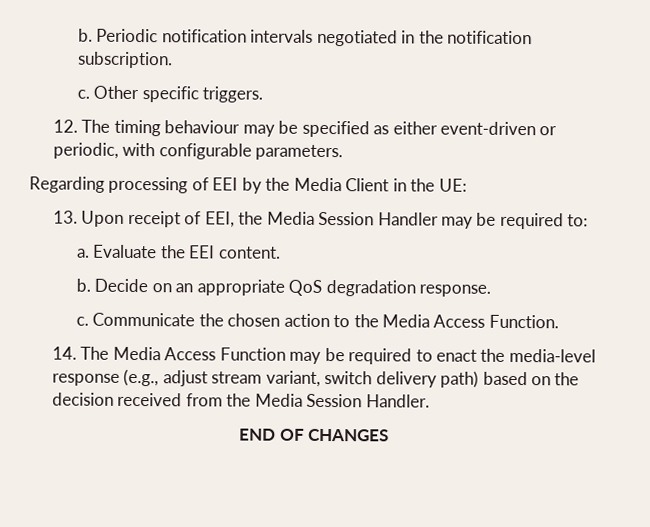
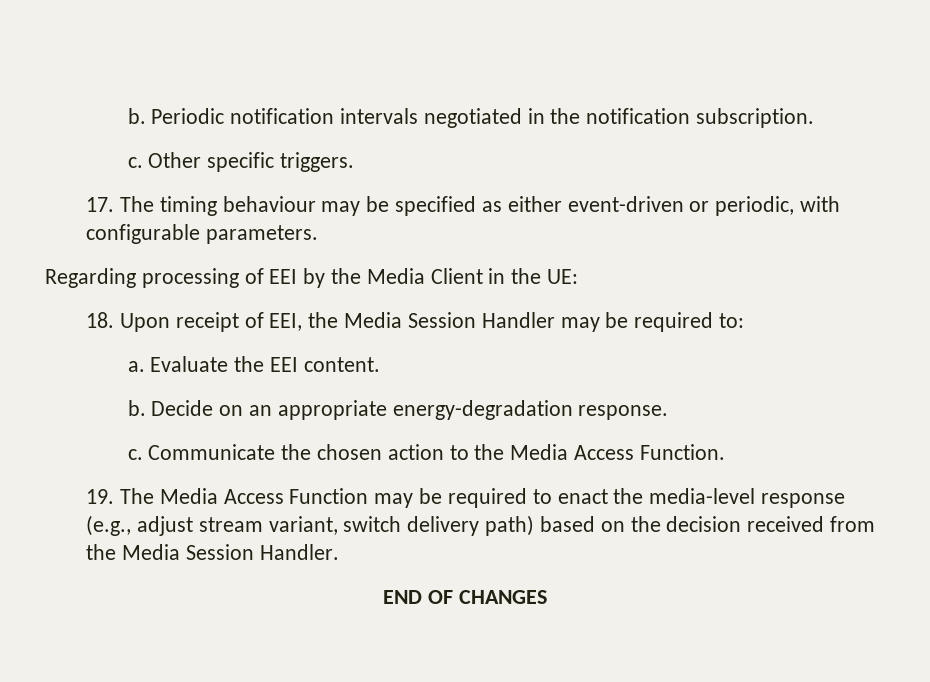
[52,119,78,133] 12. -> [86,197,115,212] 17.
[52,210,78,224] 13. -> [86,312,115,328] 18.
[288,279,416,297] QoS degradation -> [392,400,573,420] energy-degradation
[51,346,77,360] 14. -> [86,489,115,504] 19.

